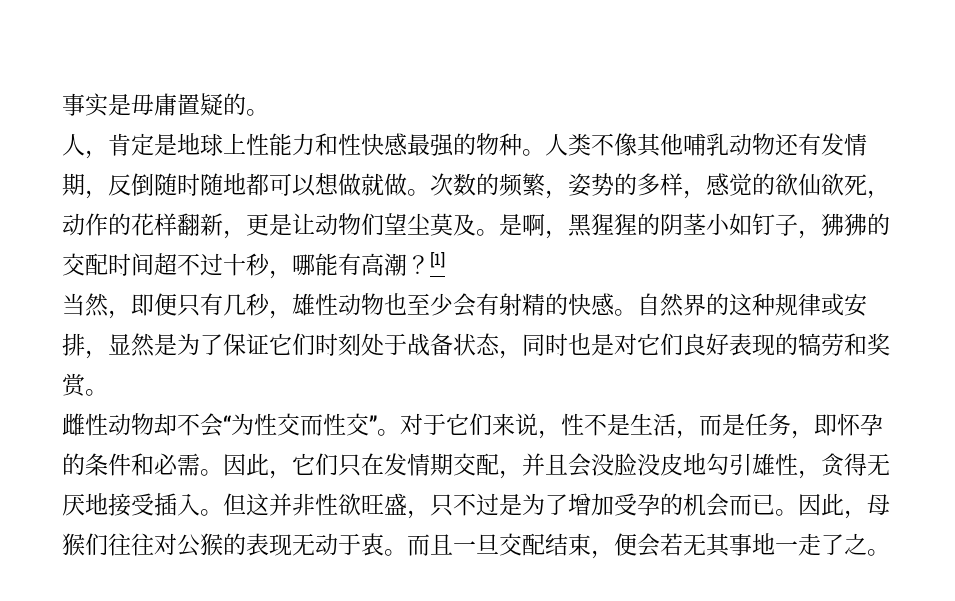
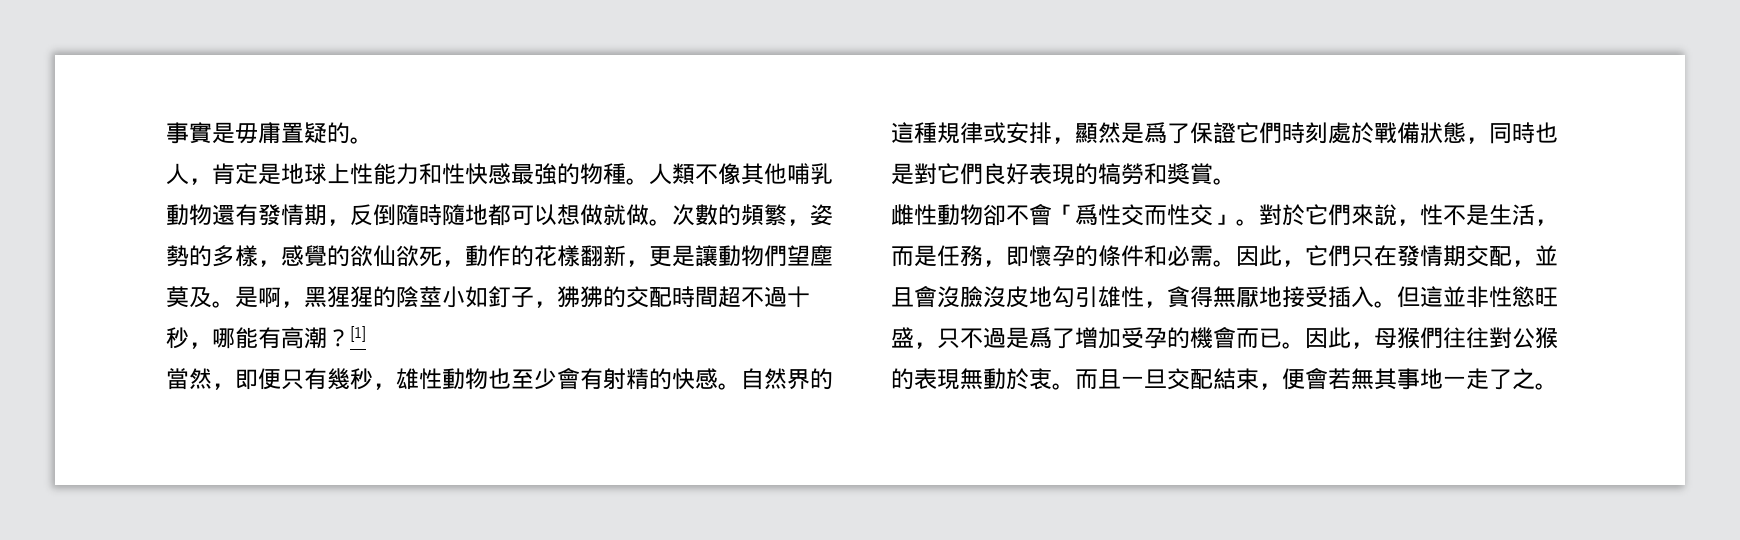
[62,93,108,117] 事实 -> [166,122,212,144] 事實
[430,133,591,157] 强的物种。人类 -> [534,163,695,185] 強的物種。人類
[729,133,844,156] 动物还有发 -> [166,204,281,226] 動物還有發
[154,173,223,196] 随时随 -> [396,204,465,226] 隨時隨
[453,173,890,199] [62,213,430,239] 数的频繁，姿势的多样，感觉的欲仙欲死，动作的花样翻新，更是让动物们望尘 -> [695,204,833,226] [166,245,833,267] 數的頻繁，姿勢的多樣，感覺的欲仙欲死，動作的花樣翻新，更是讓動物們望塵
[660,213,775,236] 阴茎小如钉 -> [396,286,511,308] 陰莖小如釘
[108,253,223,276] 时间超不过 -> [672,286,787,308] 時間超不過
[62,293,85,316] 当 -> [166,368,189,390] 當
[223,294,246,316] 几 -> [327,368,350,390] 幾
[338,293,361,316] 动 -> [442,368,465,390] 動
[453,293,476,317] 会 -> [557,368,580,390] 會
[729,293,798,316] 这种规 -> [891,122,960,144] 這種規
[108,333,890,359] [62,373,108,397] [62,413,538,437] 显然是为了保证它们时刻处于战备状态，同时也是对它们良好表现的犒劳和奖赏。 // 雌性动物却不会“为性交而性交”。对于它们来说 -> [1075,122,1558,144] [891,163,1236,185] [891,204,1397,226] 顯然是爲了保證它們時刻處於戰備狀態，同時也是對它們良好表現的犒勞和獎賞。 // 雌性動物卻不會「爲性交而性交」。對於它們來說
[768,413,883,439] [62,453,108,476] 务，即怀孕的条 -> [960,245,1121,267] 務，即懷孕的條
[315,453,407,477] 们只在发 -> [1328,245,1420,267] 們只在發
[522,453,660,477] 并且会没脸没 -> [1535,245,1558,266] [891,286,1006,308] 並且會沒臉沒
[821,453,890,477] [62,494,85,516] 贪得无厌 -> [1167,286,1259,308] 貪得無厭
[246,493,361,516] 这并非性欲 -> [1420,286,1535,308] 這並非性慾
[476,493,545,516] 过是为 -> [983,327,1052,349] 過是爲
[683,493,729,517] 机会 -> [1190,327,1236,349] 機會
[85,533,361,557] 们往往对公猴的表现无动于 -> [1420,327,1558,349] [891,368,1029,390] 們往往對公猴的表現無動於
[545,533,706,559] 结束，便会若无 -> [1213,368,1374,390] 結束，便會若無

